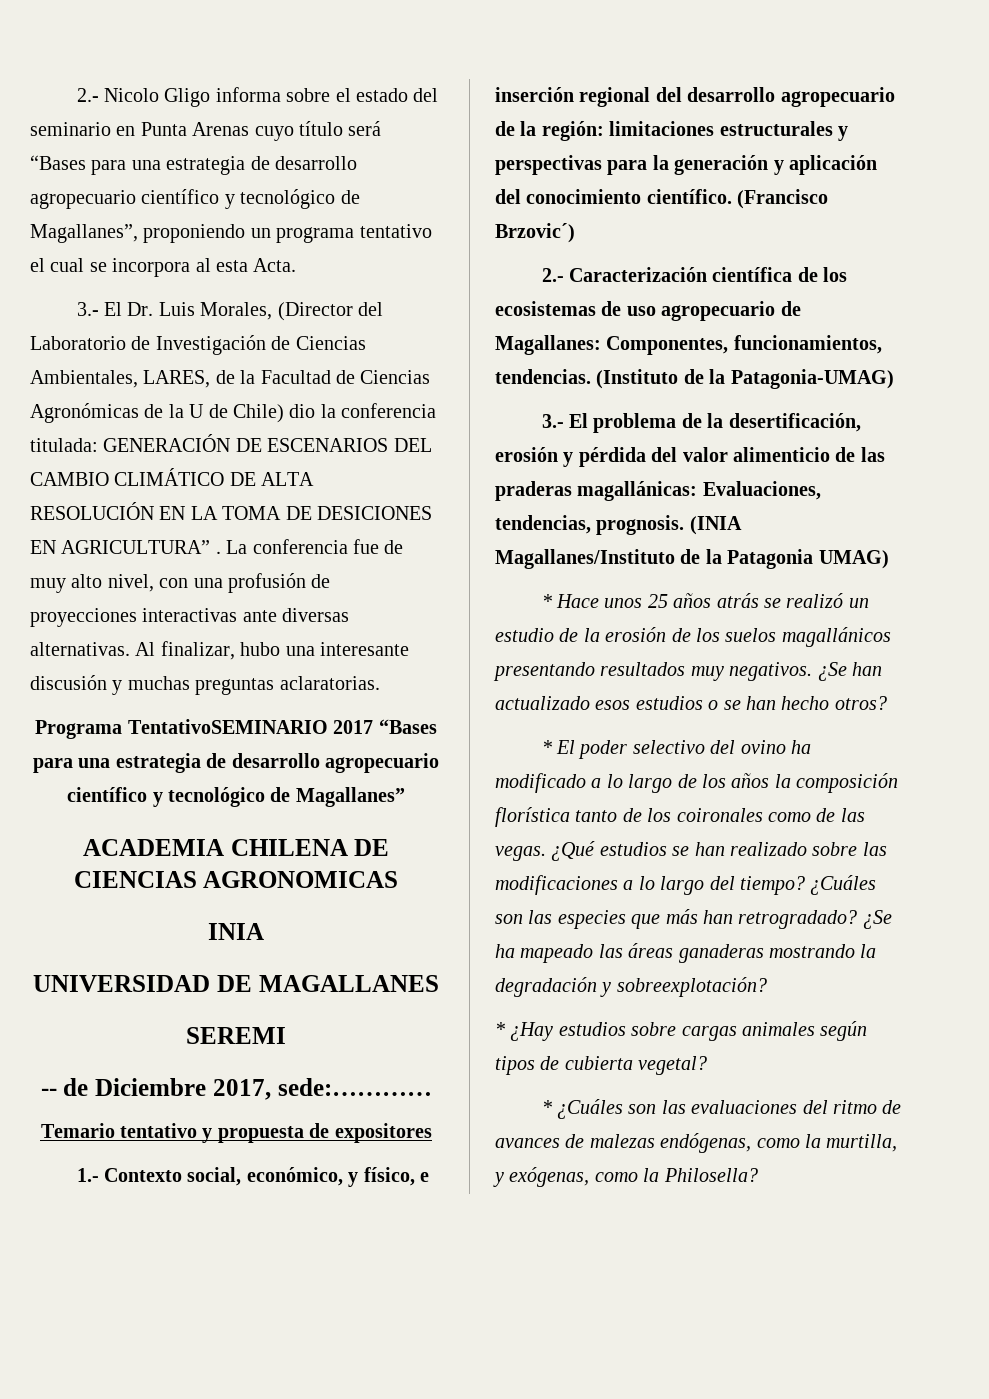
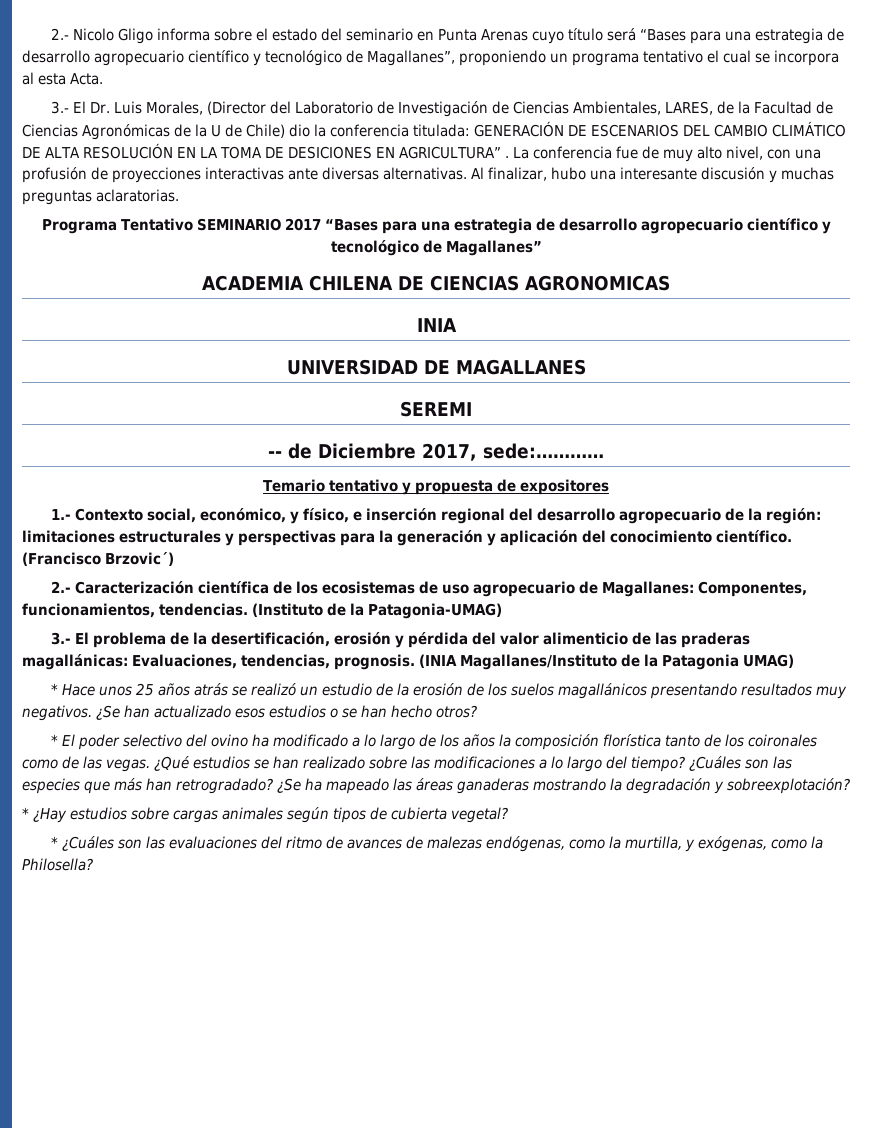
[127,719,328,734] TentativoSEMINARIO -> [120,218,281,231] Tentativo SEMINARIO

